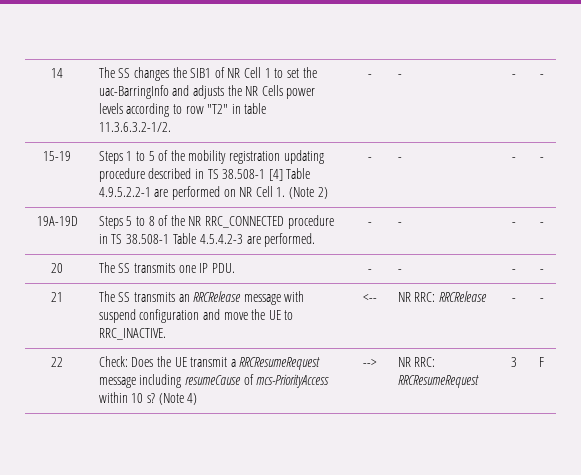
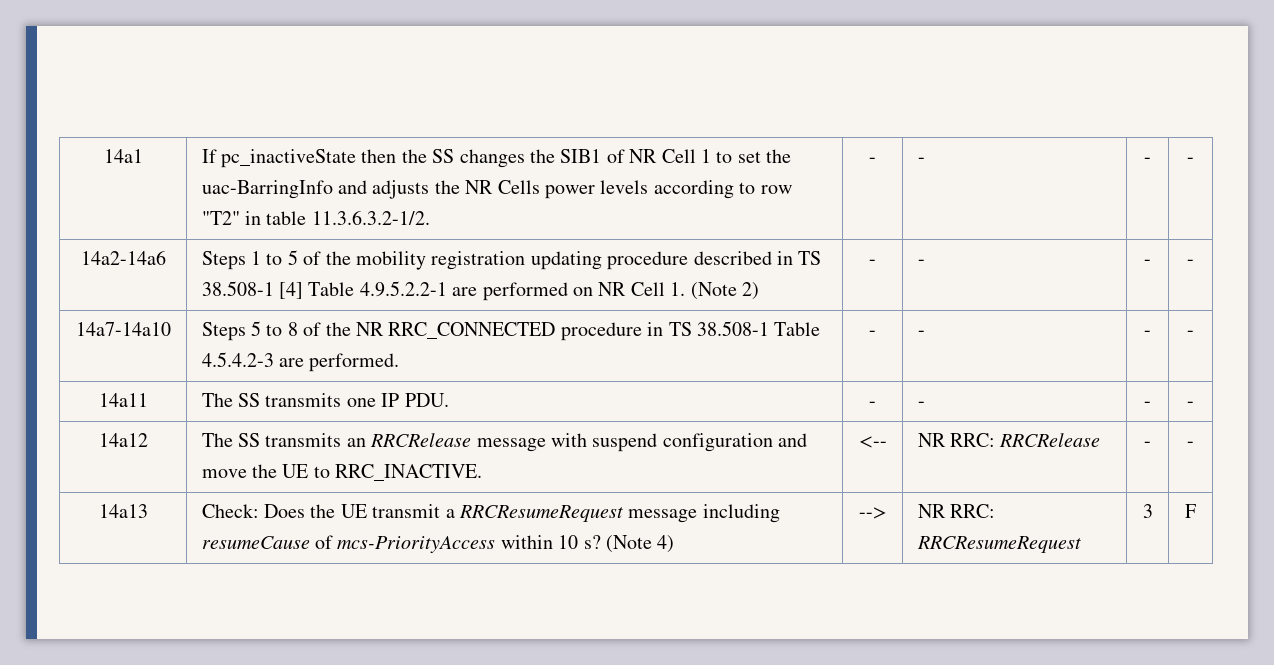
[51,68,63,78] [98,67,115,78] 14 | The -> [103,149,143,163] [201,149,427,168] 14a1 | If pc_inactiveState then the
[43,151,71,161] 15-19 -> [80,250,166,265] 14a2-14a6
[36,216,78,226] 19A-19D -> [75,322,171,336] 14a7-14a10
[51,263,63,273] 20 -> [98,393,148,407] 14a11
[51,292,63,302] 21 -> [98,433,148,447] 14a12
[51,357,63,367] 22 -> [98,504,148,518] 14a13

